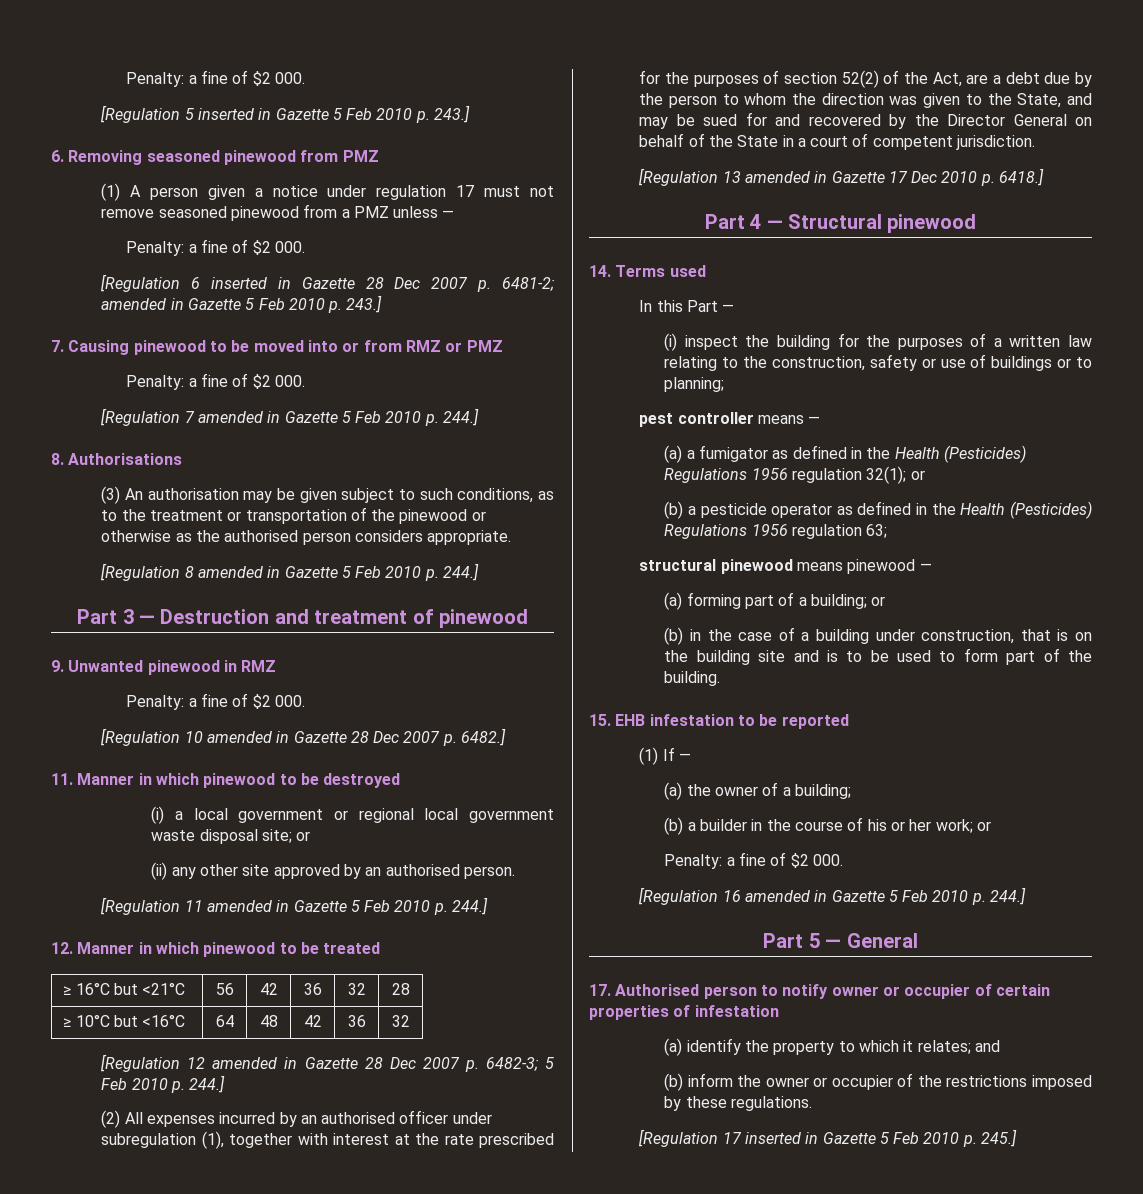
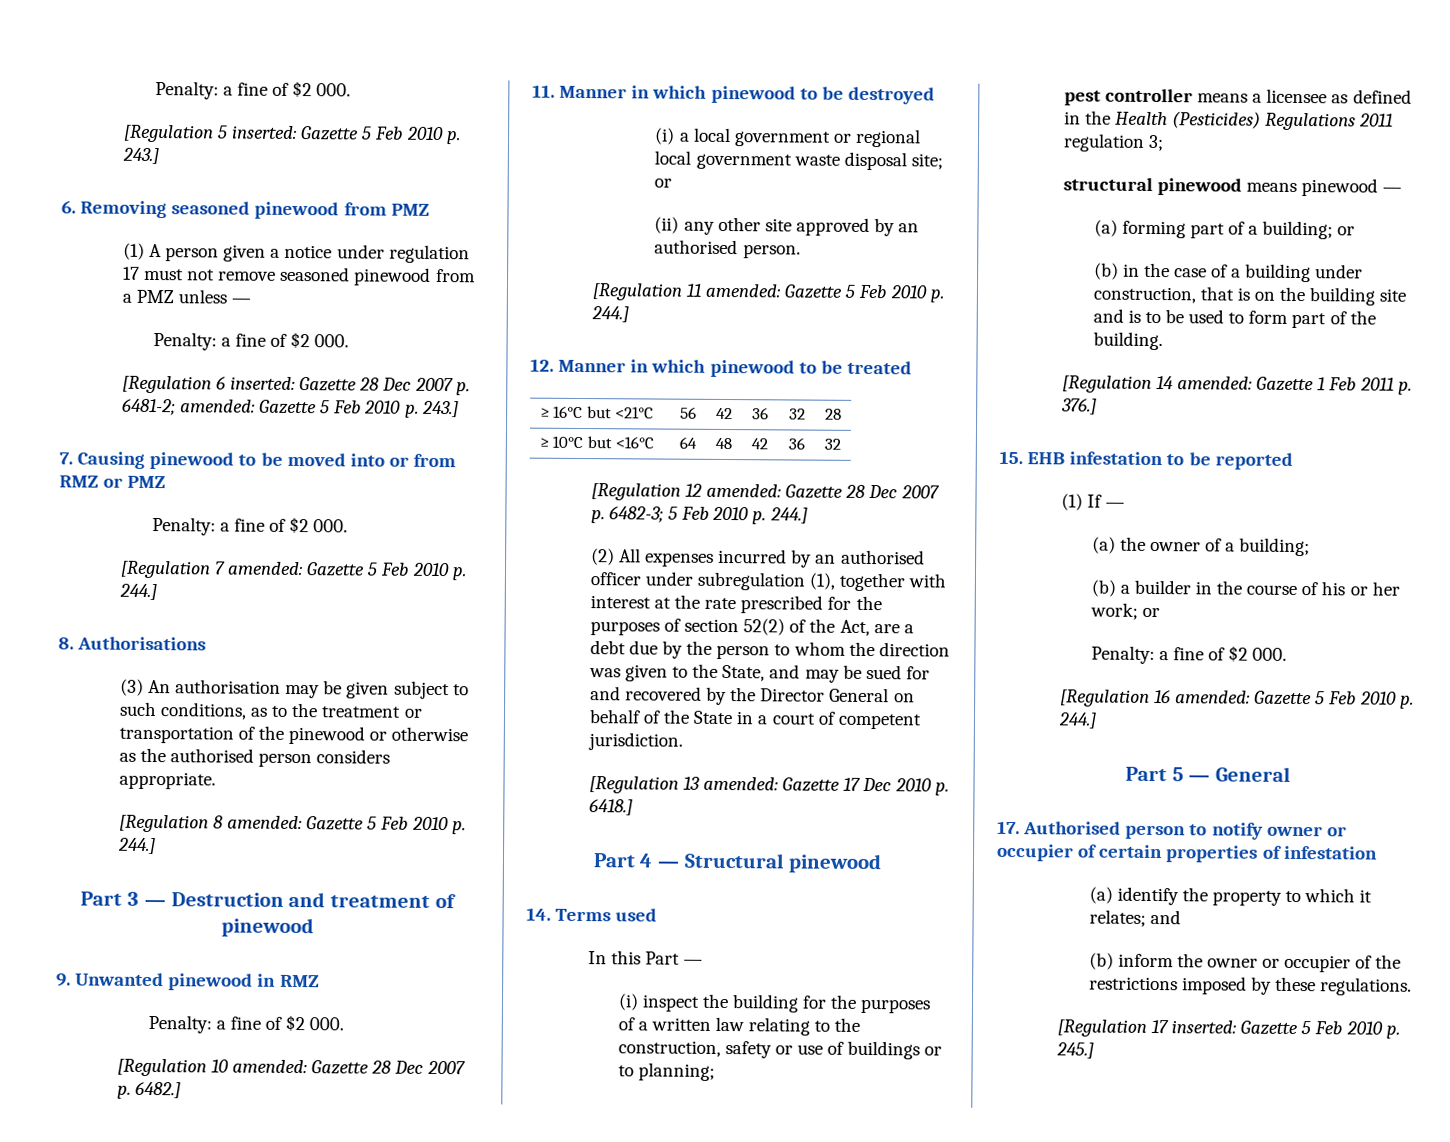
[197,108,272,120] inserted in -> [231,125,297,139] inserted:
[210,277,291,289] inserted in -> [229,376,295,390] inserted:
[101,298,184,310] amended in -> [179,399,255,413] amended:
[197,411,281,423] amended in -> [226,561,303,576] amended:
[197,566,281,578] amended in -> [226,815,302,830] amended:
[206,731,290,743] amended in -> [231,1059,307,1074] amended:
[206,900,290,912] amended in -> [704,283,781,298] amended:
[212,1057,298,1069] amended in -> [705,483,781,498] amended:
[744,171,828,183] amended in -> [702,776,778,791] amended:
[808,416,821,424] [664,445,1026,463] [664,466,925,484] [664,501,1092,519] [664,524,888,539] — // (a) a fumigator as defined in the Health (Pesticides) Regulations 1956 regulation 32(1); or // (b) a pesticide operator as defined in the Health (Pesticides) Regulations 1956 regulation 63; -> [1252,88,1412,104] [1063,110,1394,131] [1062,133,1164,152] a licensee as defined in the Health (Pesticides) Regulations 2011 regulation 3;
(721, 678) none -> [1061,375,1412,395] [1060,398,1097,415] // [Regulation 14 amended: Gazette 1 Feb 2011 p. 376.]
[744,890,828,902] amended in -> [1174,690,1250,704] amended:
[744,1132,819,1144] inserted in -> [1170,1020,1236,1034] inserted:

